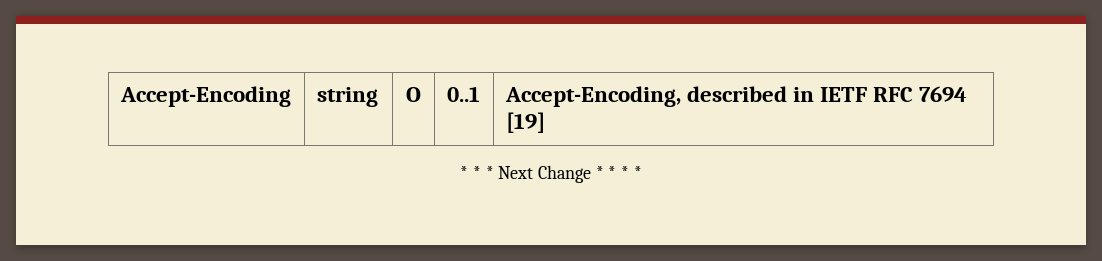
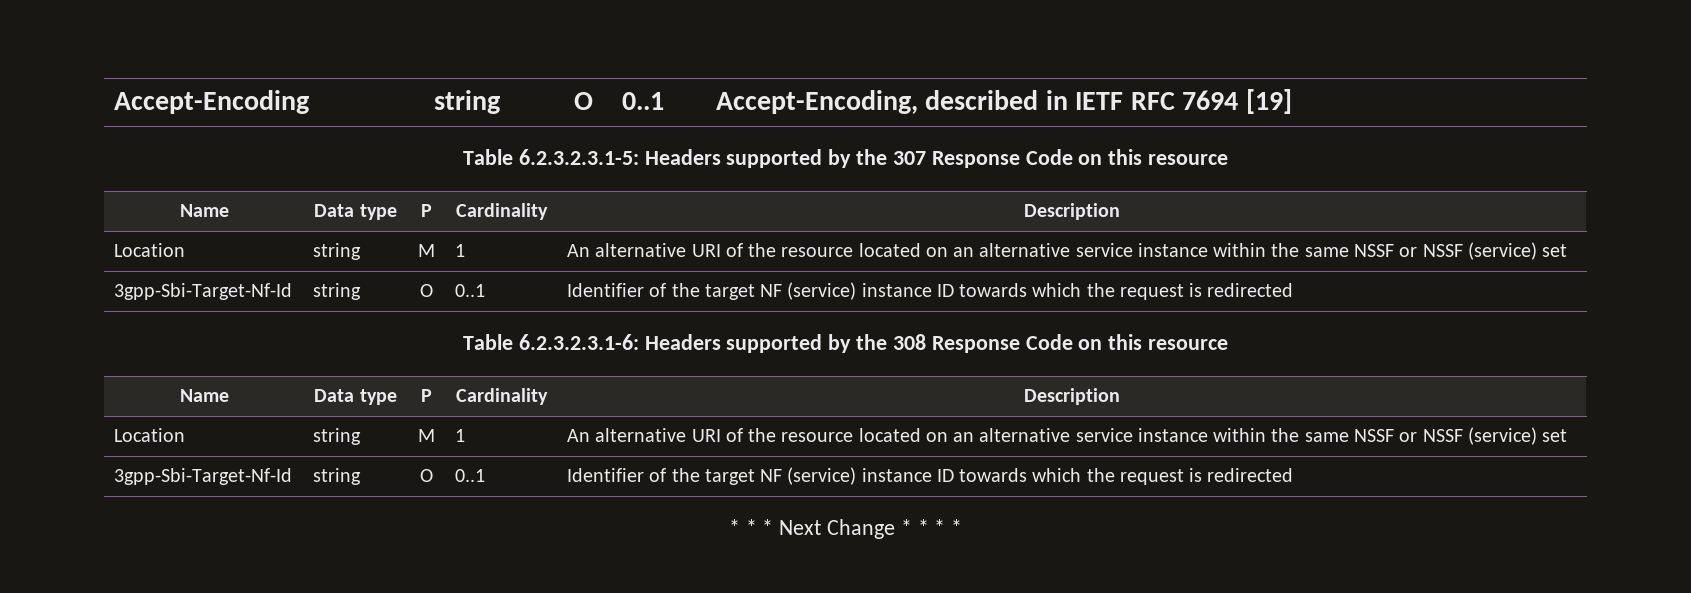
(545, 122) none -> [463,149,1228,168] [179,204,229,217] [314,204,397,220] [421,204,432,217] [456,203,548,220] [1024,203,1120,220] [114,243,186,257] [313,243,362,260] [418,244,435,257] [455,244,466,257] [567,242,1568,260] [114,283,293,300] [313,283,362,300] [420,284,433,297] [455,284,486,297] [567,282,1294,300] [463,334,1228,353] [179,389,229,402] [314,389,397,405] [421,389,432,402] [456,388,548,405] [1024,388,1120,405] [114,428,186,442] [313,428,362,445] [418,429,435,442] [455,429,466,442] [567,427,1568,445] [114,468,293,485] [313,468,362,485] [420,469,433,482] [455,469,486,482] [567,467,1294,485] // Table 6.2.3.2.3.1-5: Headers supported by the 307 Response Code on this resource // Name | Data type | P | Cardinality | Description // Location | string | M | 1 | An alternative URI of the resource located on an alternative service instance within the same NSSF or NSSF (service) set // 3gpp-Sbi-Target-Nf-Id | string | O | 0..1 | Identifier of the target NF (service) instance ID towards which the request is redirected // Table 6.2.3.2.3.1-6: Headers supported by the 308 Response Code on this resource // Name | Data type | P | Cardinality | Description // Location | string | M | 1 | An alternative URI of the resource located on an alternative service instance within the same NSSF or NSSF (service) set // 3gpp-Sbi-Target-Nf-Id | string | O | 0..1 | Identifier of the target NF (service) instance ID towards which the request is redirected

